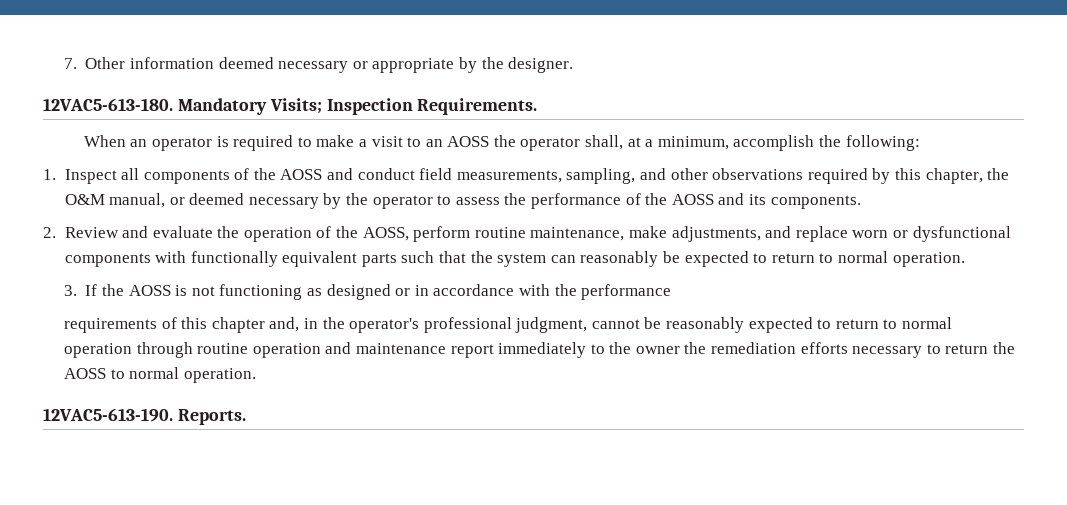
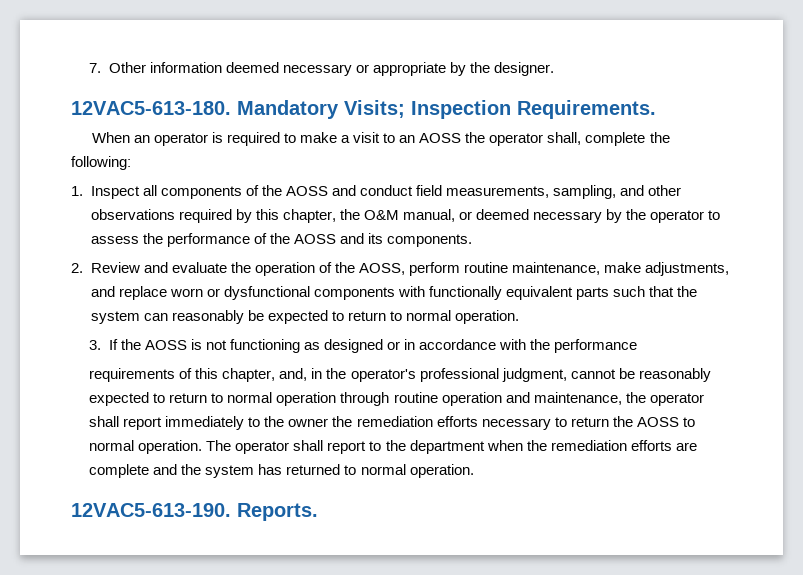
[627,135,815,151] at a minimum, accomplish -> [585,132,646,146] complete
[211,317,265,333] chapter -> [222,368,276,382] chapter,
[355,343,446,354] maintenance -> [533,392,704,406] [89,416,120,427] maintenance, the operator shall
(256, 375) none -> [206,440,697,454] [89,464,474,478] The operator shall report to the department when the remediation efforts are complete and the system has returned to normal operation.

